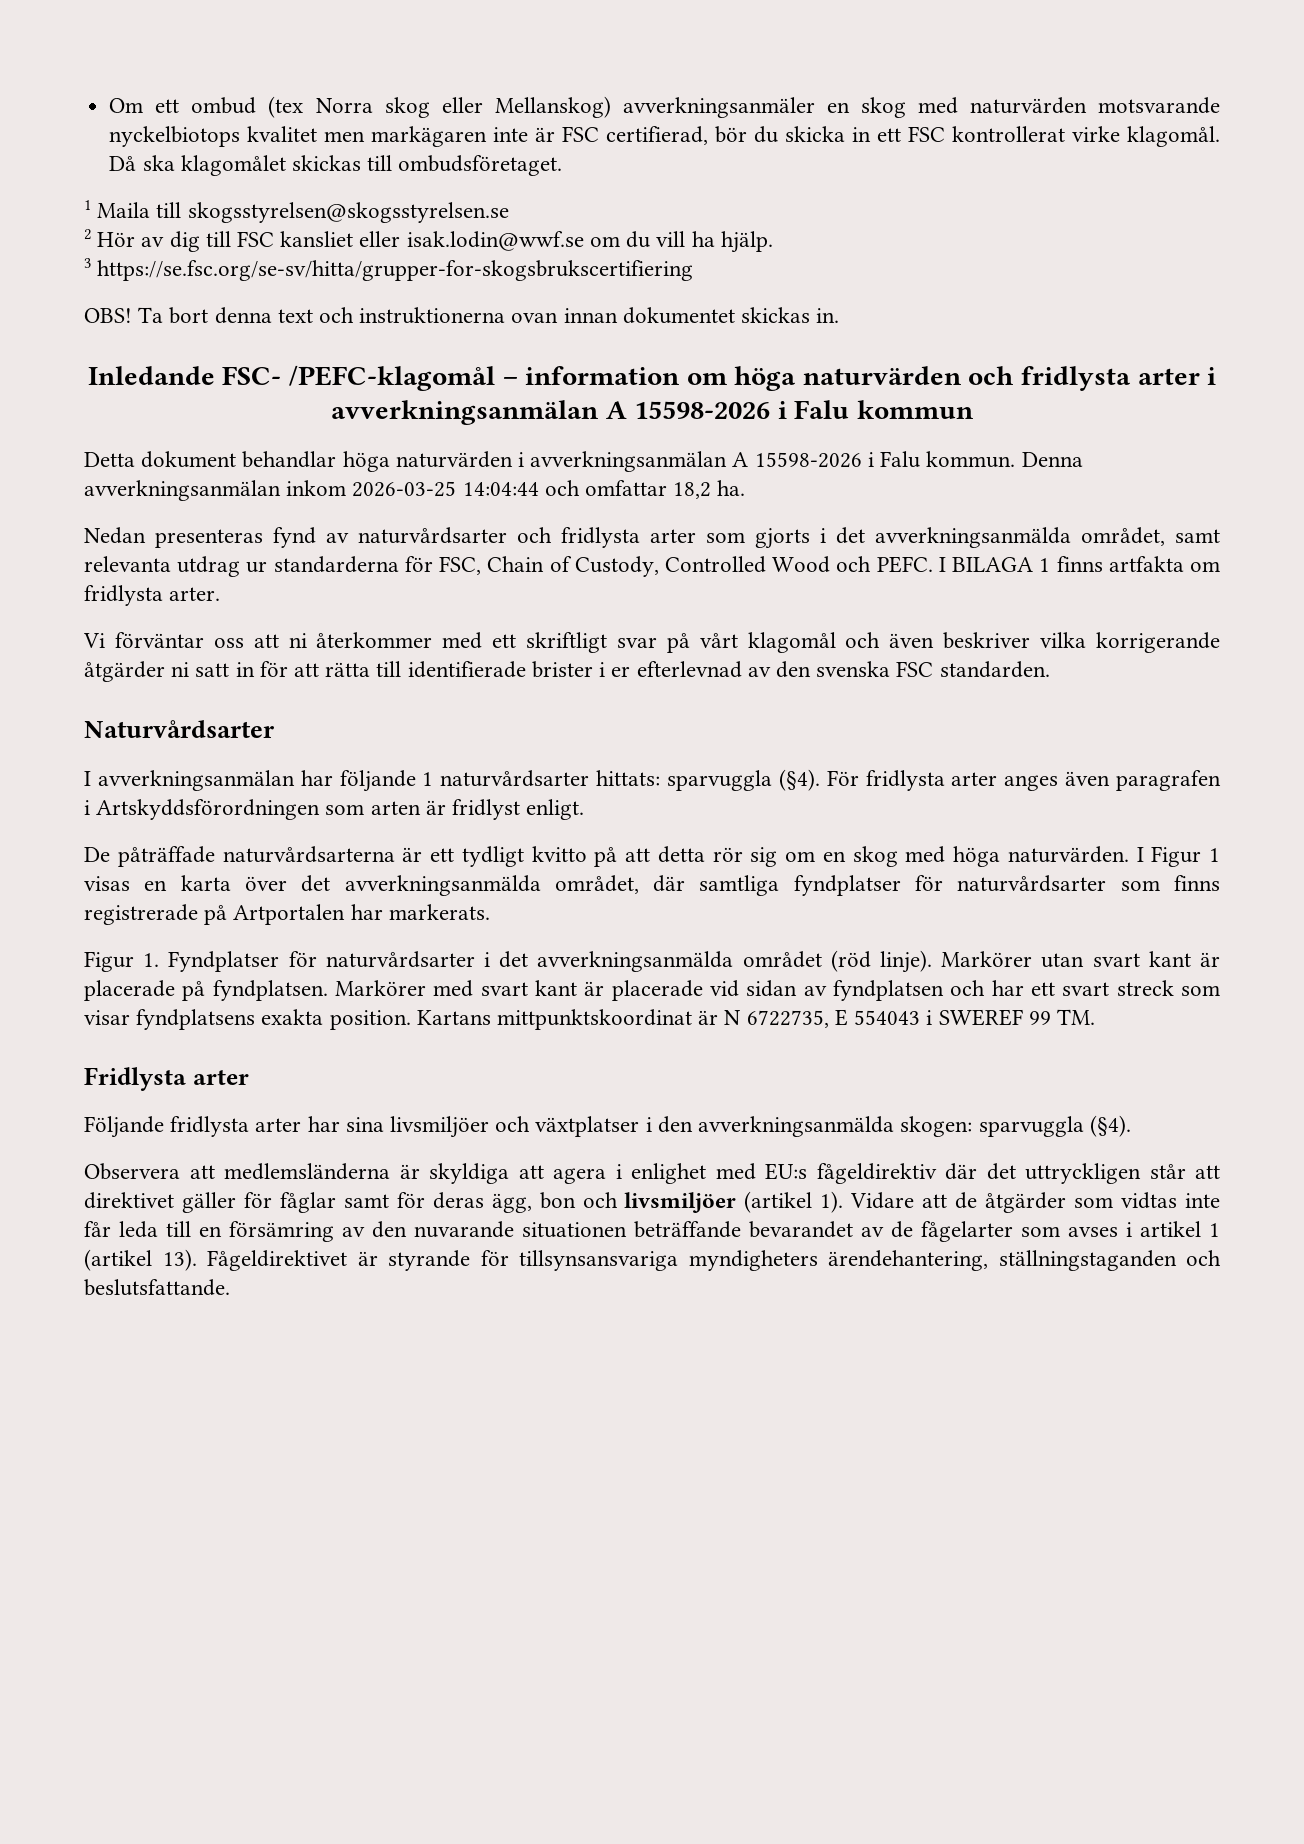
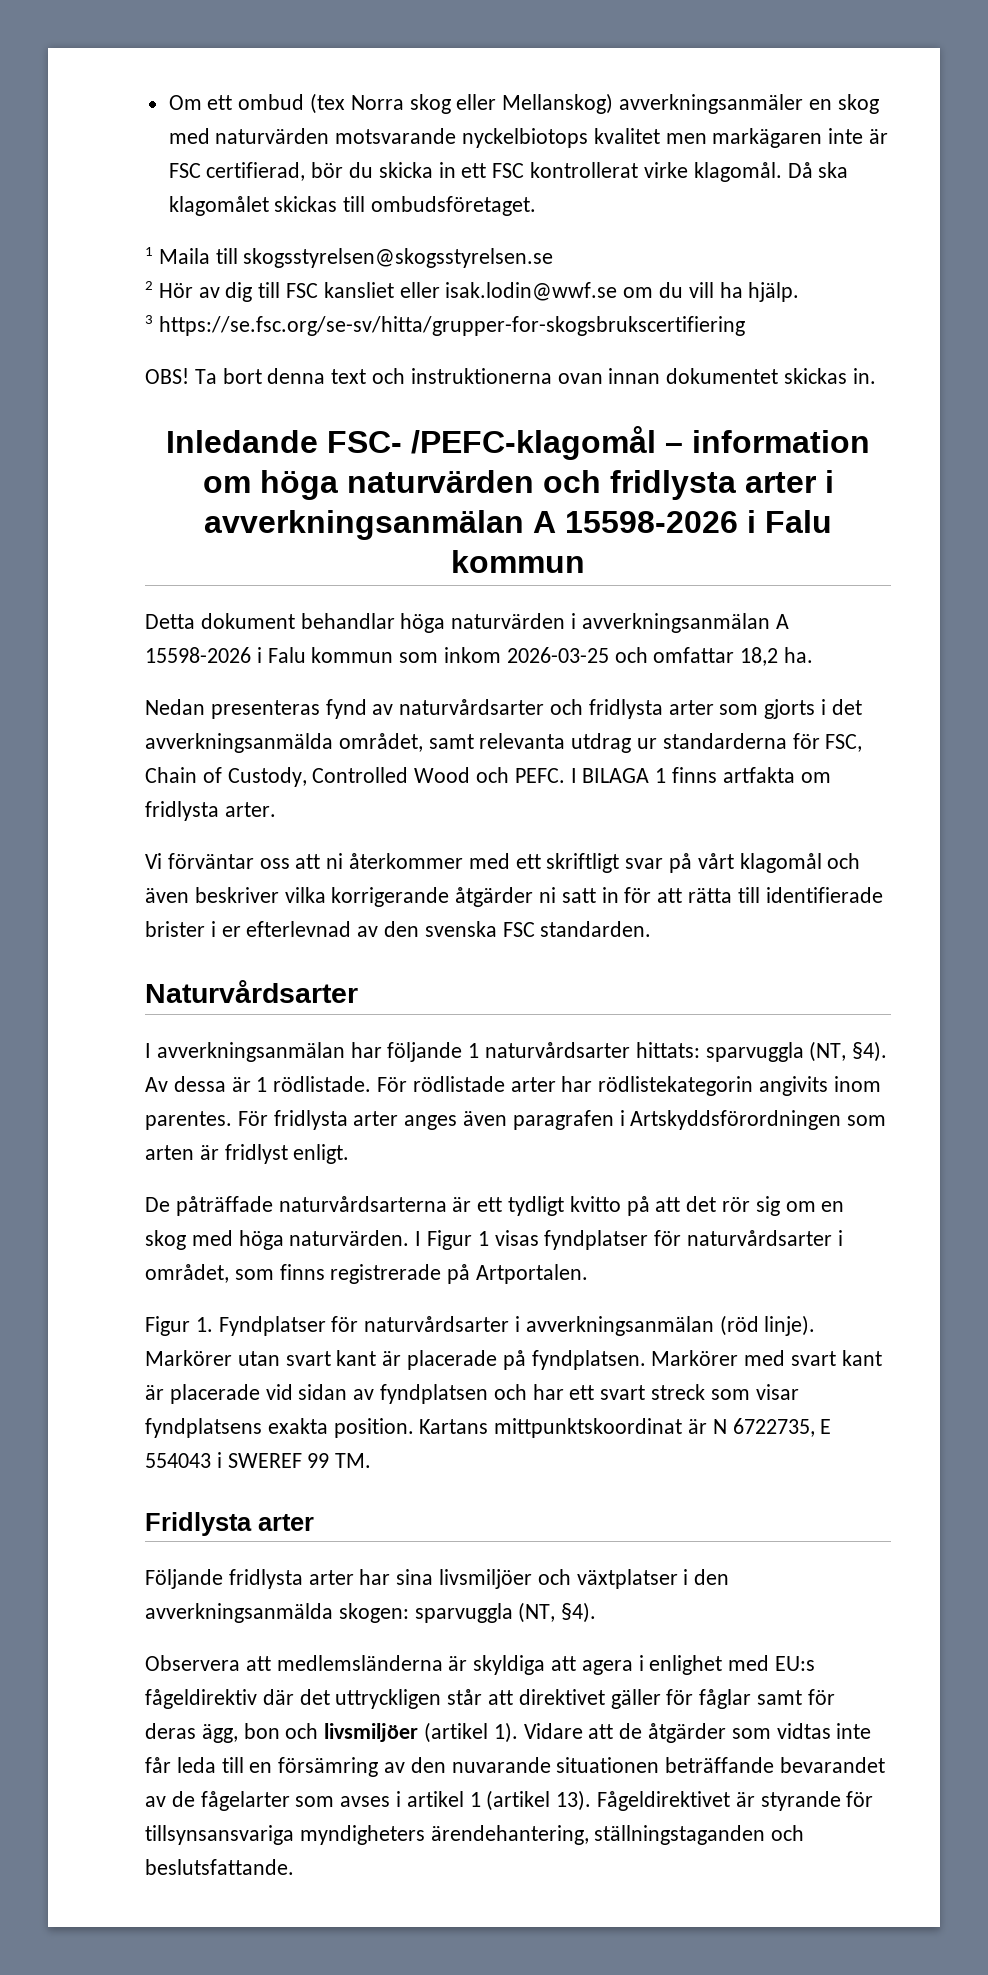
[926,451,1083,468] [84,480,281,501] kommun. Denna avverkningsanmälan -> [311,647,439,663] kommun som
[462,482,539,496] 14:04:44 -> (609, 655) none
[778,769,820,791] (§4). -> [809,1041,888,1062] [145,1076,881,1096] [145,1111,232,1130] (NT, §4). Av dessa är 1 rödlistade. För rödlistade arter har rödlistekategorin angivits inom parentes.
[657,846,705,863] detta -> [686,1196,717,1212] det
[144,875,780,896] en karta över det avverkningsanmälda området, där samtliga -> (539, 1238) none
(1107, 883) none -> [837,1230,843,1246] [145,1264,229,1283] i området,
[233,904,490,925] Artportalen har markerats. -> [476,1264,589,1284] Artportalen.
[499,951,822,972] det avverkningsanmälda området -> [525,1316,714,1336] avverkningsanmälan
[1089,1115,1131,1137] (§4). -> [518,1602,597,1623] (NT, §4).

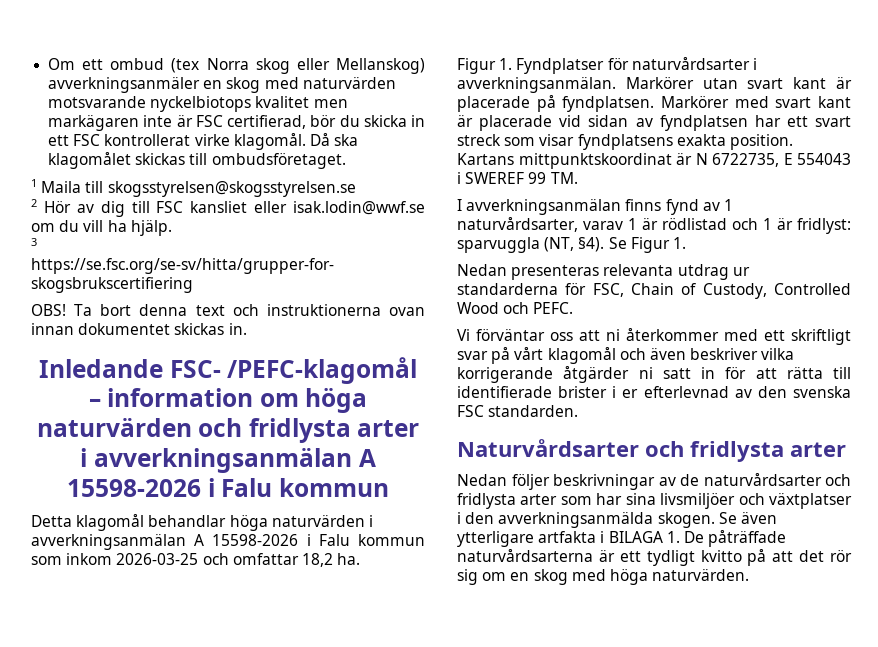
[200,613,295,629] dokument -> [76,514,145,531] klagomål
[145,699,862,719] [145,733,474,753] Nedan presenteras fynd av naturvårdsarter och fridlysta arter som gjorts i det avverkningsanmälda området, samt -> [457,57,757,74] [457,77,852,93] [457,95,851,112] [457,115,851,131] [457,134,793,150] [457,153,851,169] [457,172,578,184] [457,199,733,215] [457,217,851,234] [457,237,686,253] [457,264,600,280] Figur 1. Fyndplatser för naturvårdsarter i avverkningsanmälan. Markörer utan svart kant är placerade på fyndplatsen. Markörer med svart kant är placerade vid sidan av fyndplatsen har ett svart streck som visar fyndplatsens exakta position. Kartans mittpunktskoordinat är N 6722735, E 554043 i SWEREF 99 TM. // I avverkningsanmälan finns fynd av 1 naturvårdsarter, varav 1 är rödlistad och 1 är fridlyst: sparvuggla (NT, §4). Se Figur 1. // Nedan presenteras
[570,767,831,783] [145,801,276,821] I BILAGA 1 finns artfakta om fridlysta arter. -> (574, 308) none
[145,1041,888,1062] [145,1076,881,1096] [145,1110,887,1130] [145,1144,350,1164] // I avverkningsanmälan har följande 1 naturvårdsarter hittats: sparvuggla (NT, §4). Av dessa är 1 rödlistade. För rödlistade arter har rödlistekategorin angivits inom parentes. För fridlysta arter anges även paragrafen i Artskyddsförordningen som arten är fridlyst enligt. // -> [645,441,846,462] [457,473,851,490] [457,493,852,509] [457,512,777,528] [457,531,680,547] och fridlysta arter // Nedan följer beskrivningar av de naturvårdsarter och fridlysta arter som har sina livsmiljöer och växtplatser i den avverkningsanmälda skogen. Se även ytterligare artfakta i BILAGA 1.
[415,1230,843,1250] [145,1264,589,1284] [145,1315,816,1336] [145,1350,882,1370] [145,1384,799,1404] [145,1418,832,1438] [145,1452,372,1468] [145,1512,314,1536] [145,1569,730,1589] [145,1602,597,1623] [145,1655,816,1675] [145,1689,835,1709] [145,1722,872,1743] [145,1757,886,1777] [145,1790,874,1811] [145,1825,805,1845] [145,1859,294,1875] I Figur 1 visas fyndplatser för naturvårdsarter i området, som finns registrerade på Artportalen. // Figur 1. Fyndplatser för naturvårdsarter i avverkningsanmälan (röd linje). Markörer utan svart kant är placerade på fyndplatsen. Markörer med svart kant är placerade vid sidan av fyndplatsen och har ett svart streck som visar fyndplatsens exakta position. Kartans mittpunktskoordinat är N 6722735, E 554043 i SWEREF 99 TM. // Fridlysta arter // Följande fridlysta arter har sina livsmiljöer och växtplatser i den avverkningsanmälda skogen: sparvuggla (NT, §4). // Observera att medlemsländerna är skyldiga att agera i enlighet med EU:s fågeldirektiv där det uttryckligen står att direktivet gäller för fåglar samt för deras ägg, bon och livsmiljöer (artikel 1). Vidare att de åtgärder som vidtas inte får leda till en försämring av den nuvarande situationen beträffande bevarandet av de fågelarter som avses i artikel 1 (artikel 13). Fågeldirektivet är styrande för tillsynsansvariga myndigheters ärendehantering, ställningstaganden och beslutsfattande. -> (750, 575) none

